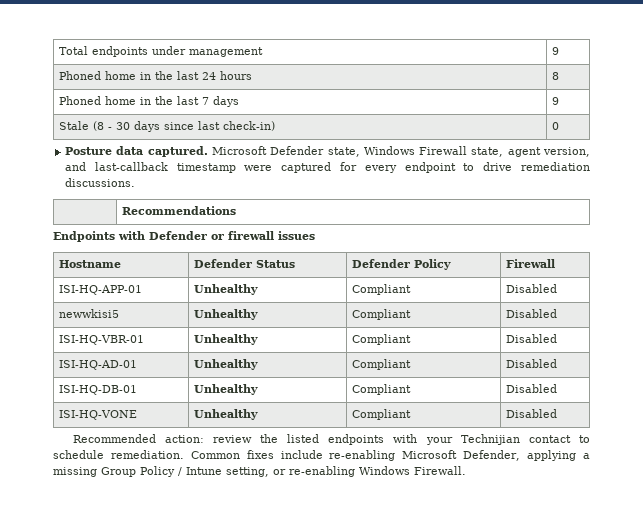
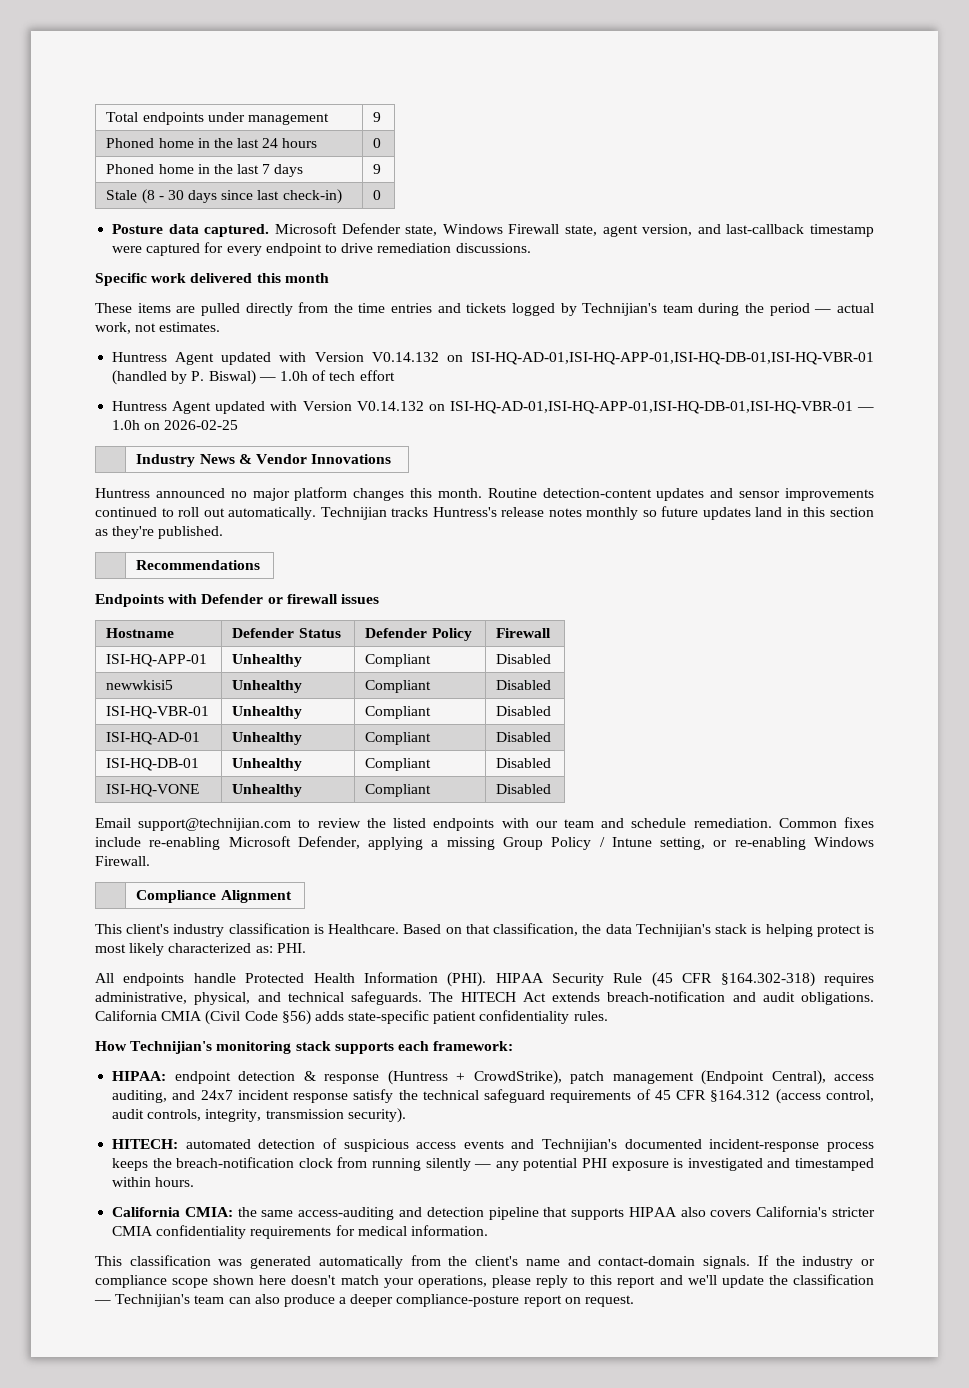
[551,72,559,80] 8 -> [373,138,382,148] 0
(136, 182) none -> [95,273,329,286] [95,302,875,316] [95,322,221,334] [112,352,874,365] [112,370,395,385] [112,401,874,414] [112,420,239,430] [136,454,392,467] [95,487,874,501] [95,506,874,520] [95,526,224,539] // Specific work delivered this month // These items are pulled directly from the time entries and tickets logged by Technijian's team during the period — actual work, not estimates. // Huntress Agent updated with Version V0.14.132 on ISI-HQ-AD-01,ISI-HQ-APP-01,ISI-HQ-DB-01,ISI-HQ-VBR-01 (handled by P. Biswal) — 1.0h of tech effort // Huntress Agent updated with Version V0.14.132 on ISI-HQ-AD-01,ISI-HQ-APP-01,ISI-HQ-DB-01,ISI-HQ-VBR-01 — 1.0h on 2026-02-25 // | Industry News & Vendor Innovations // Huntress announced no major platform changes this month. Routine detection-content updates and sensor improvements continued to roll out automatically. Technijian tracks Huntress's release notes monthly so future updates land in this section as they're published.
[72,434,204,443] Recommended action: -> [95,818,311,831] Email support@technijian.com to
[425,434,590,445] your Technijian contact to -> [535,818,625,828] our team and
(466, 470) none -> [136,890,292,903] [95,923,875,937] [95,943,306,956] [95,972,874,987] [95,991,874,1005] [95,1010,608,1025] [95,1041,514,1054] [112,1070,874,1085] [112,1089,874,1104] [112,1108,406,1123] [112,1138,874,1152] [112,1157,875,1171] [112,1177,195,1187] [112,1206,875,1220] [112,1225,488,1239] [95,1255,876,1269] [95,1274,875,1288] [94,1294,635,1307] // | Compliance Alignment // This client's industry classification is Healthcare. Based on that classification, the data Technijian's stack is helping protect is most likely characterized as: PHI. // All endpoints handle Protected Health Information (PHI). HIPAA Security Rule (45 CFR §164.302-318) requires administrative, physical, and technical safeguards. The HITECH Act extends breach-notification and audit obligations. California CMIA (Civil Code §56) adds state-specific patient confidentiality rules. // How Technijian's monitoring stack supports each framework: // HIPAA: endpoint detection & response (Huntress + CrowdStrike), patch management (Endpoint Central), access auditing, and 24x7 incident response satisfy the technical safeguard requirements of 45 CFR §164.312 (access control, audit controls, integrity, transmission security). // HITECH: automated detection of suspicious access events and Technijian's documented incident-response process keeps the breach-notification clock from running silently — any potential PHI exposure is investigated and timestamped within hours. // California CMIA: the same access-auditing and detection pipeline that supports HIPAA also covers California's stricter CMIA confidentiality requirements for medical information. // This classification was generated automatically from the client's name and contact-domain signals. If the industry or compliance scope shown here doesn't match your operations, please reply to this report and we'll update the classification — Technijian's team can also produce a deeper compliance-posture report on request.

